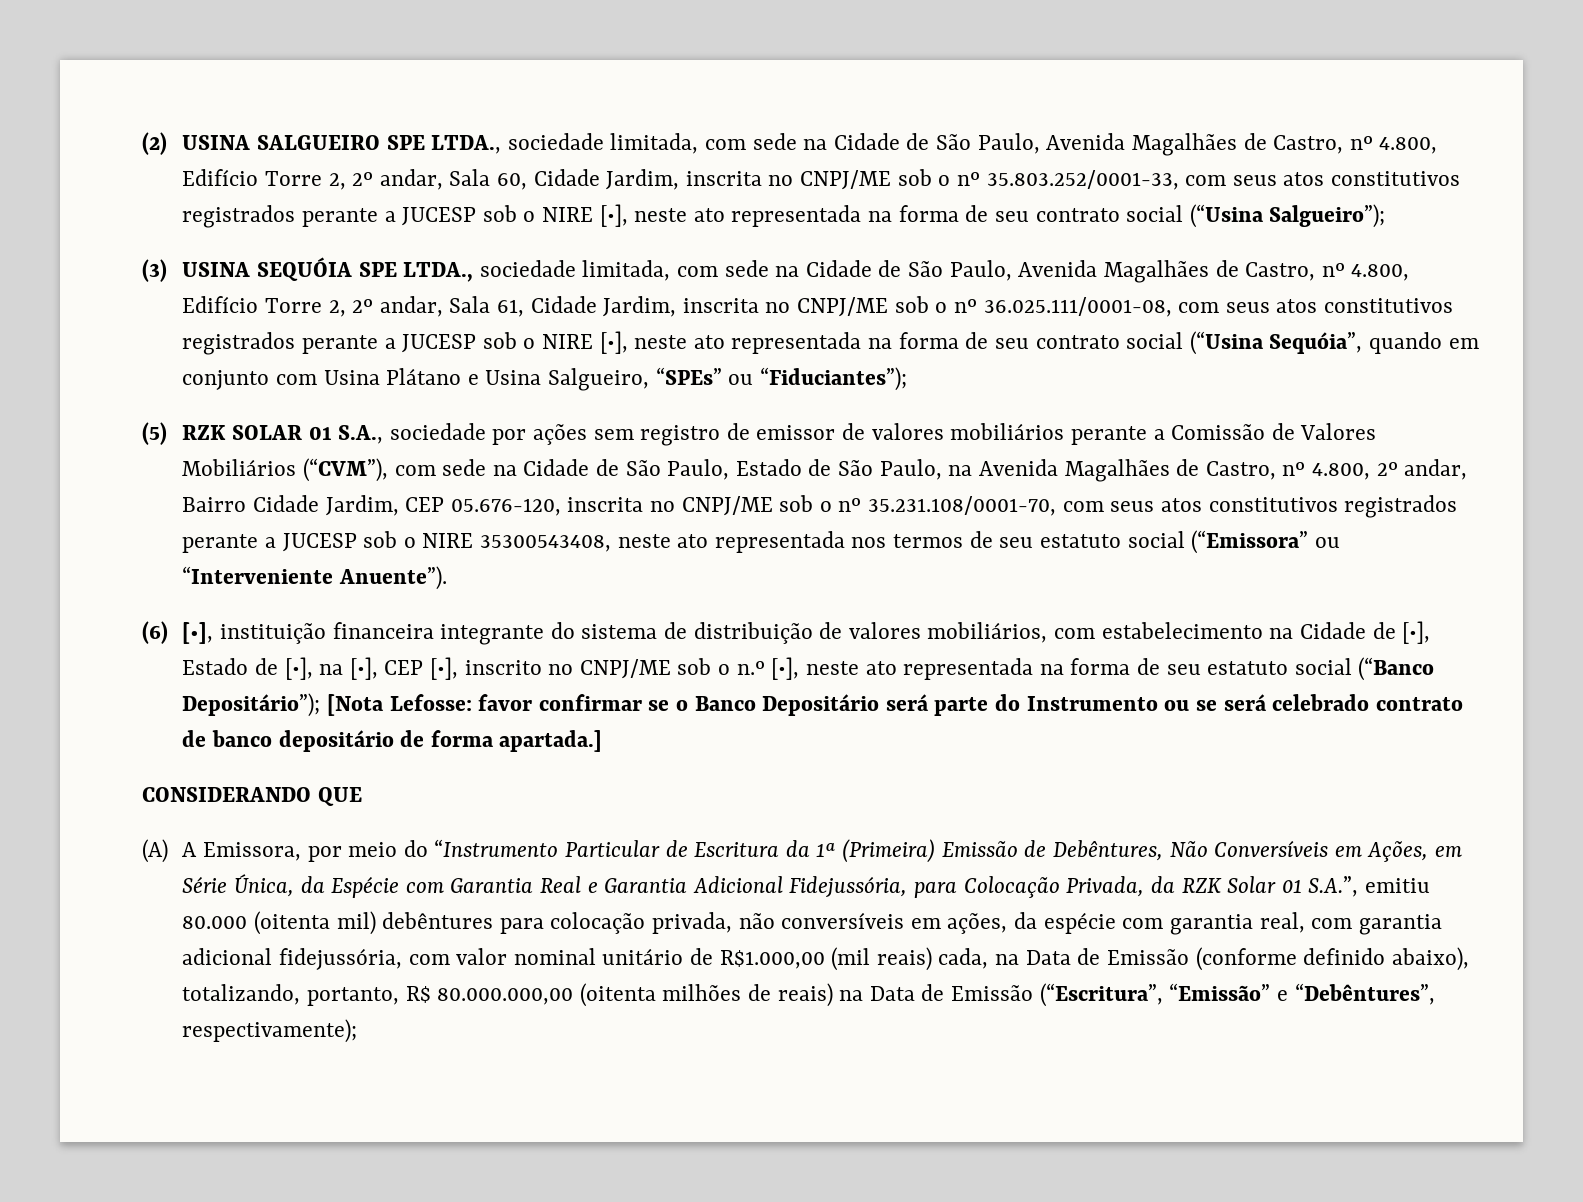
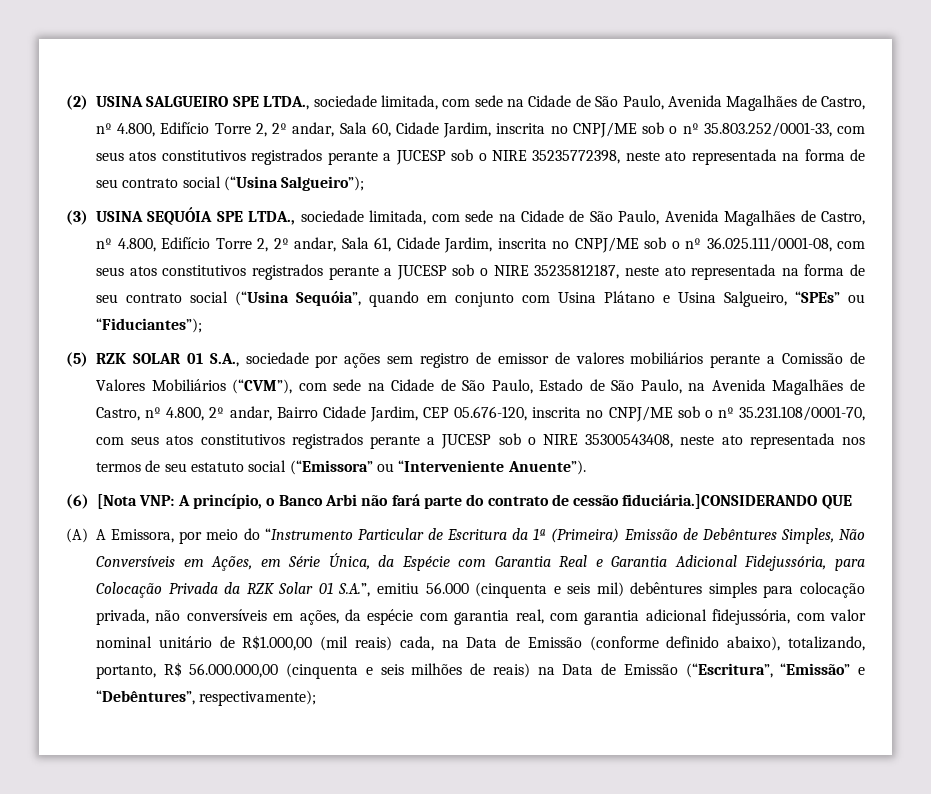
[599,204,628,227] [•], -> [532,150,621,164] 35235772398,
[599,331,628,354] [•], -> [534,264,620,279] 35235812187,
[182,621,1431,645] [182,657,1435,681] [182,693,1463,717] [182,730,603,752] [142,787,311,802] [•], instituição financeira integrante do sistema de distribuição de valores mobiliários, com estabelecimento na Cidade de [•], Estado de [•], na [•], CEP [•], inscrito no CNPJ/ME sob o n.º [•], neste ato representada na forma de seu estatuto social (“Banco Depositário”); [Nota Lefosse: favor confirmar se o Banco Depositário será parte do Instrumento ou se será celebrado contrato de banco depositário de forma apartada.] // CONSIDERANDO -> [97,494,818,509] [Nota VNP: A princípio, o Banco Arbi não fará parte do contrato de cessão fiduciária.]CONSIDERANDO
[1052,840,1163,861] Debêntures, -> [701,528,834,544] Debêntures Simples,
[1066,876,1145,897] Privada, -> [168,582,218,594] Privada
[182,911,330,935] 80.000 (oitenta -> [425,582,591,598] 56.000 (cinquenta e seis
(494, 920) none -> [708,582,757,598] simples
[437,983,656,1007] 80.000.000,00 (oitenta -> [189,663,404,679] 56.000.000,00 (cinquenta e seis

